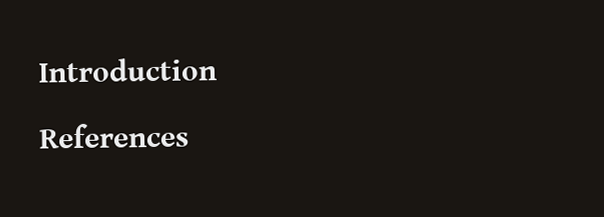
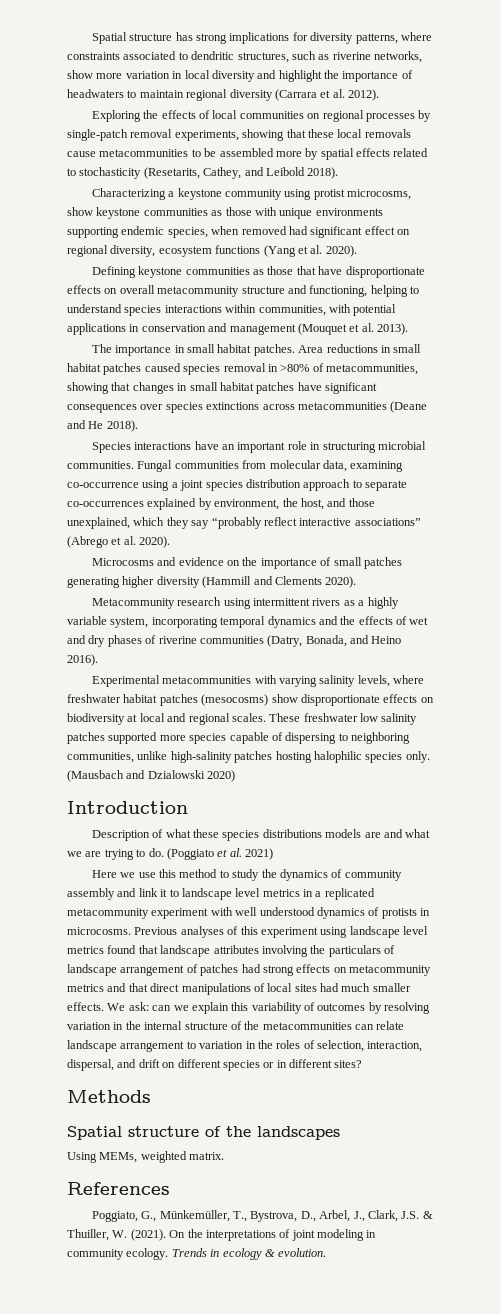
[38,57,218,83] [39,122,189,149] Introduction // References -> [91,32,432,44] [67,51,422,63] [67,70,413,82] [67,89,379,101] [91,110,432,122] [67,129,411,141] [67,148,429,160] [67,167,339,179] [91,188,412,200] [67,207,383,219] [67,226,410,238] [67,245,357,257] [91,266,425,278] [67,285,419,297] [67,304,397,316] [67,323,408,335] [91,344,422,356] [67,363,418,375] [67,382,377,394] [67,401,428,413] [67,420,138,432] [91,441,426,453] [67,460,404,472] [67,479,407,491] [67,498,375,510] [67,517,421,529] [67,536,171,548] [91,557,402,569] [67,576,357,588] [91,597,399,609] [67,616,429,628] [67,635,402,647] [67,654,98,666] [91,675,425,687] [67,694,434,706] [67,713,418,725] [67,732,410,744] [67,751,430,763] [67,770,236,782] [67,801,188,814] [91,829,431,841] [67,848,273,860] [91,869,402,881] [67,888,375,900] [67,907,430,919] [67,926,428,938] [67,945,395,957] [67,964,431,976] [67,983,411,995] [67,1002,431,1014] [67,1021,405,1030] [67,1040,423,1052] [67,1059,363,1071] [67,1090,151,1103] [67,1126,340,1140] [67,1151,225,1163] [67,1182,170,1195] [91,1210,433,1222] [67,1229,377,1241] [67,1248,327,1260] Spatial structure has strong implications for diversity patterns, where constraints associated to dendritic structures, such as riverine networks, show more variation in local diversity and highlight the importance of headwaters to maintain regional diversity (Carrara et al. 2012). // Exploring the effects of local communities on regional processes by single-patch removal experiments, showing that these local removals cause metacommunities to be assembled more by spatial effects related to stochasticity (Resetarits, Cathey, and Leibold 2018). // Characterizing a keystone community using protist microcosms, show keystone communities as those with unique environments supporting endemic species, when removed had significant effect on regional diversity, ecosystem functions (Yang et al. 2020). // Defining keystone communities as those that have disproportionate effects on overall metacommunity structure and functioning, helping to understand species interactions within communities, with potential applications in conservation and management (Mouquet et al. 2013). // The importance in small habitat patches. Area reductions in small habitat patches caused species removal in >80% of metacommunities, showing that changes in small habitat patches have significant consequences over species extinctions across metacommunities (Deane and He 2018). // Species interactions have an important role in structuring microbial communities. Fungal communities from molecular data, examining co-occurrence using a joint species distribution approach to separate co-occurrences explained by environment, the host, and those unexplained, which they say “probably reflect interactive associations” (Abrego et al. 2020). // Microcosms and evidence on the importance of small patches generating higher diversity (Hammill and Clements 2020). // Metacommunity research using intermittent rivers as a highly variable system, incorporating temporal dynamics and the effects of wet and dry phases of riverine communities (Datry, Bonada, and Heino 2016). // Experimental metacommunities with varying salinity levels, where freshwater habitat patches (mesocosms) show disproportionate effects on biodiversity at local and regional scales. These freshwater low salinity patches supported more species capable of dispersing to neighboring communities, unlike high-salinity patches hosting halophilic species only. (Mausbach and Dzialowski 2020) // Introduction // Description of what these species distributions models are and what we are trying to do. (Poggiato et al. 2021) // Here we use this method to study the dynamics of community assembly and link it to landscape level metrics in a replicated metacommunity experiment with well understood dynamics of protists in microcosms. Previous analyses of this experiment using landscape level metrics found that landscape attributes involving the particulars of landscape arrangement of patches had strong effects on metacommunity metrics and that direct manipulations of local sites had much smaller effects. We ask: can we explain this variability of outcomes by resolving variation in the internal structure of the metacommunities can relate landscape arrangement to variation in the roles of selection, interaction, dispersal, and drift on different species or in different sites? // Methods // Spatial structure of the landscapes // Using MEMs, weighted matrix. // References // Poggiato, G., Münkemüller, T., Bystrova, D., Arbel, J., Clark, J.S. & Thuiller, W. (2021). On the interpretations of joint modeling in community ecology. Trends in ecology & evolution.

